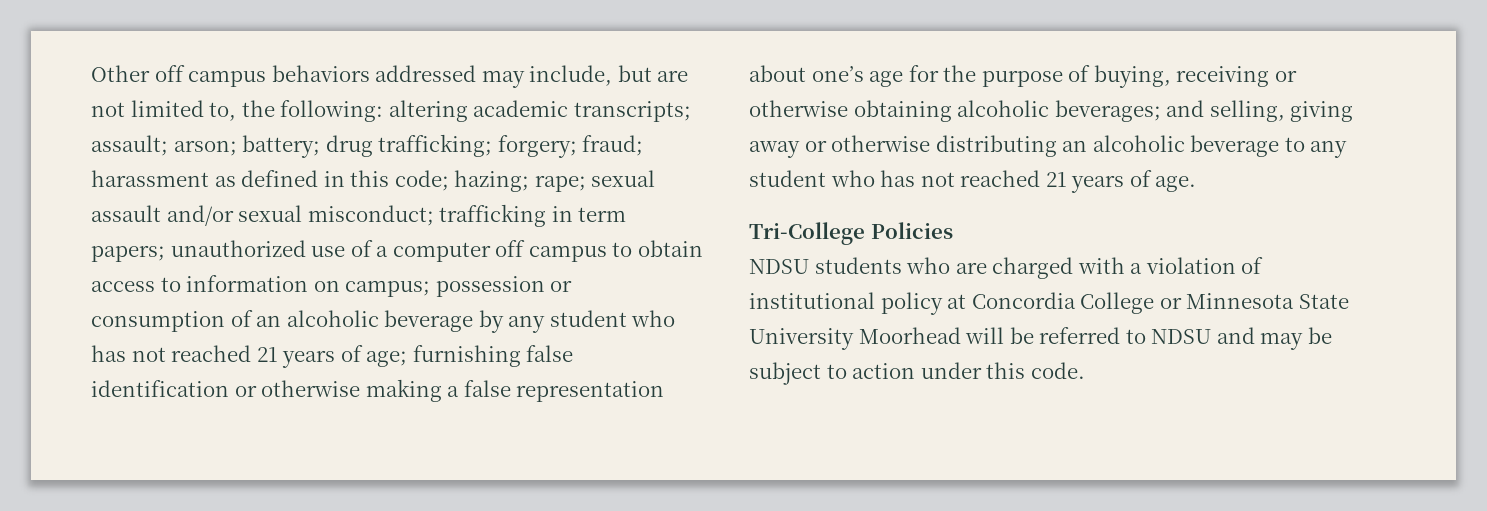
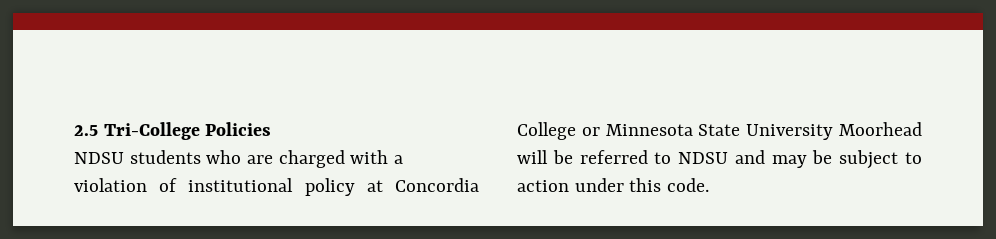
[91,65,689,88] [91,100,691,122] [91,134,644,158] [91,170,656,192] [91,204,627,227] [91,240,703,262] [91,275,573,297] [91,310,676,333] [91,345,574,368] [91,379,665,402] [749,65,1297,88] [749,100,1354,122] [749,135,1348,158] [749,170,1197,193] Other off campus behaviors addressed may include, but are not limited to, the following: altering academic transcripts; assault; arson; battery; drug trafficking; forgery; fraud; harassment as defined in this code; hazing; rape; sexual assault and/or sexual misconduct; trafficking in term papers; unauthorized use of a computer off campus to obtain access to information on campus; possession or consumption of an alcoholic beverage by any student who has not reached 21 years of age; furnishing false identification or otherwise making a false representation about one’s age for the purpose of buying, receiving or otherwise obtaining alcoholic beverages; and selling, giving away or otherwise distributing an alcoholic beverage to any student who has not reached 21 years of age. // -> [74,125,98,136] 2.5

